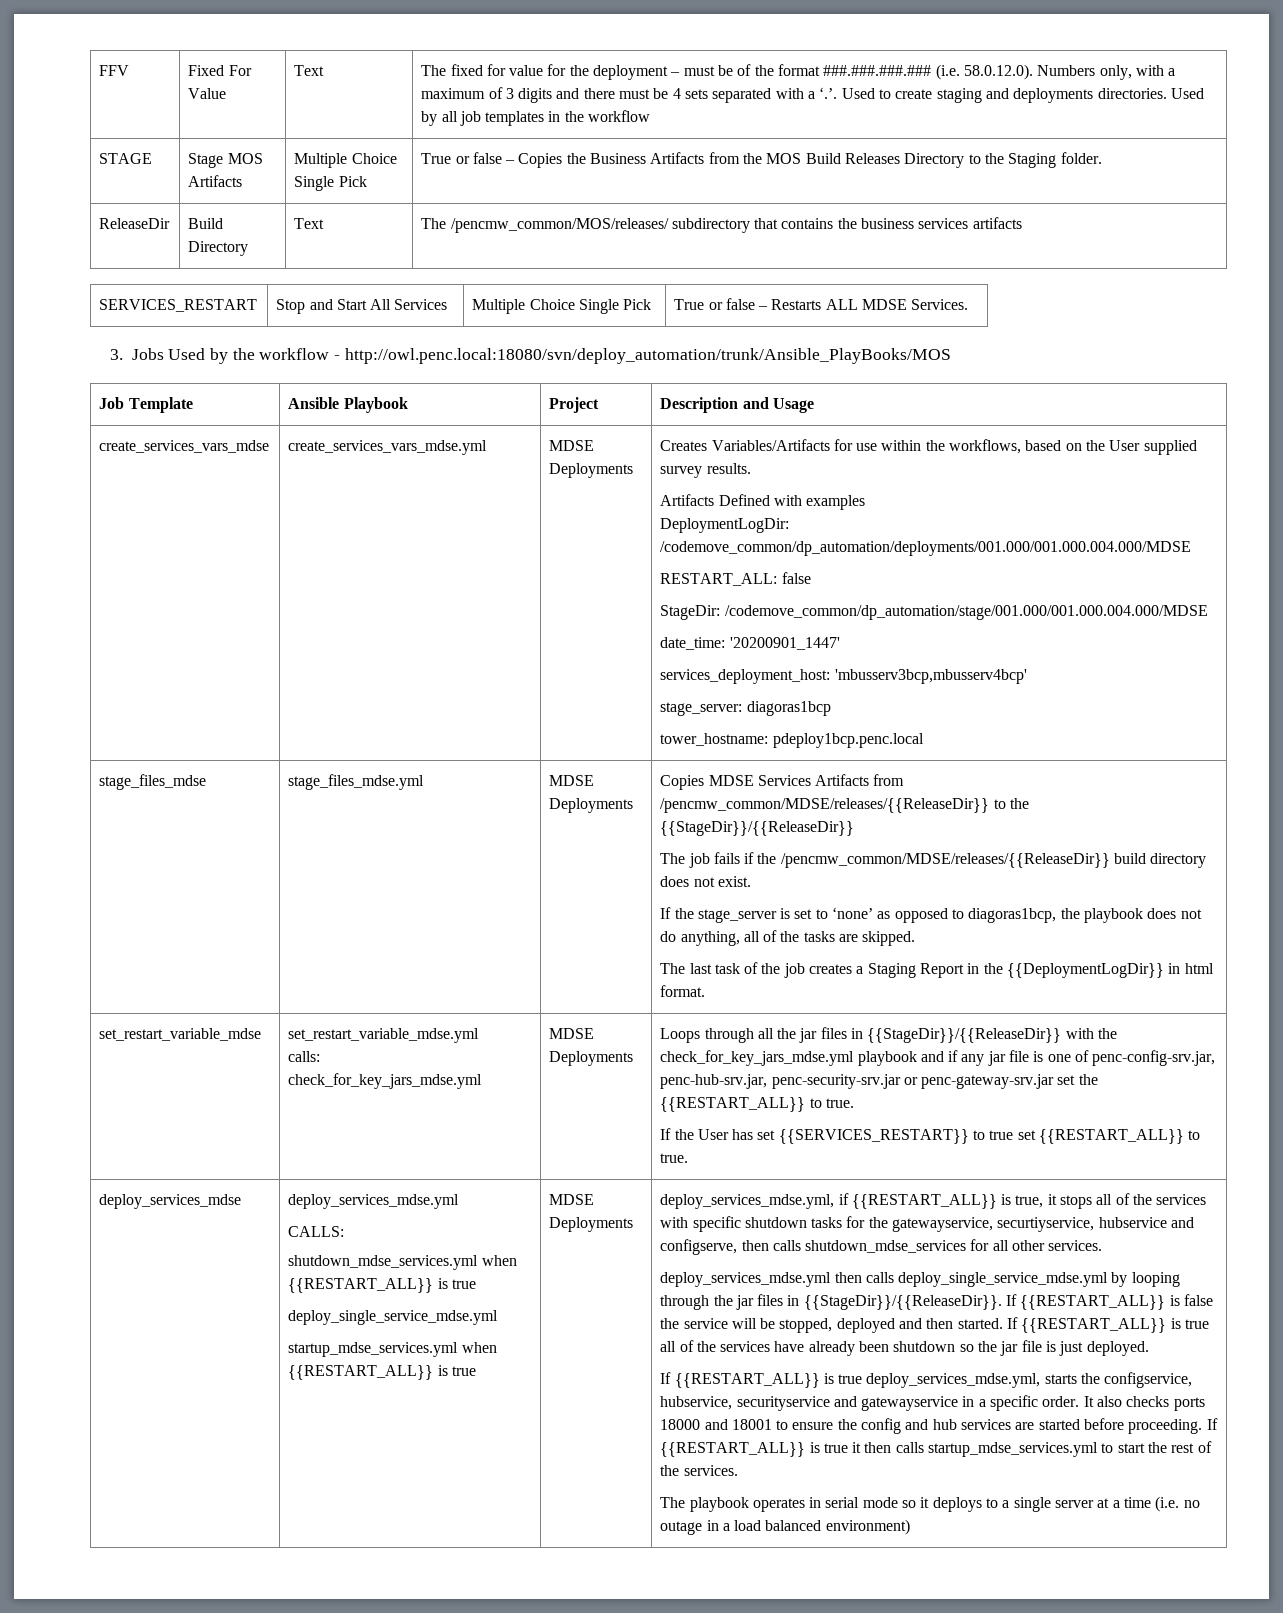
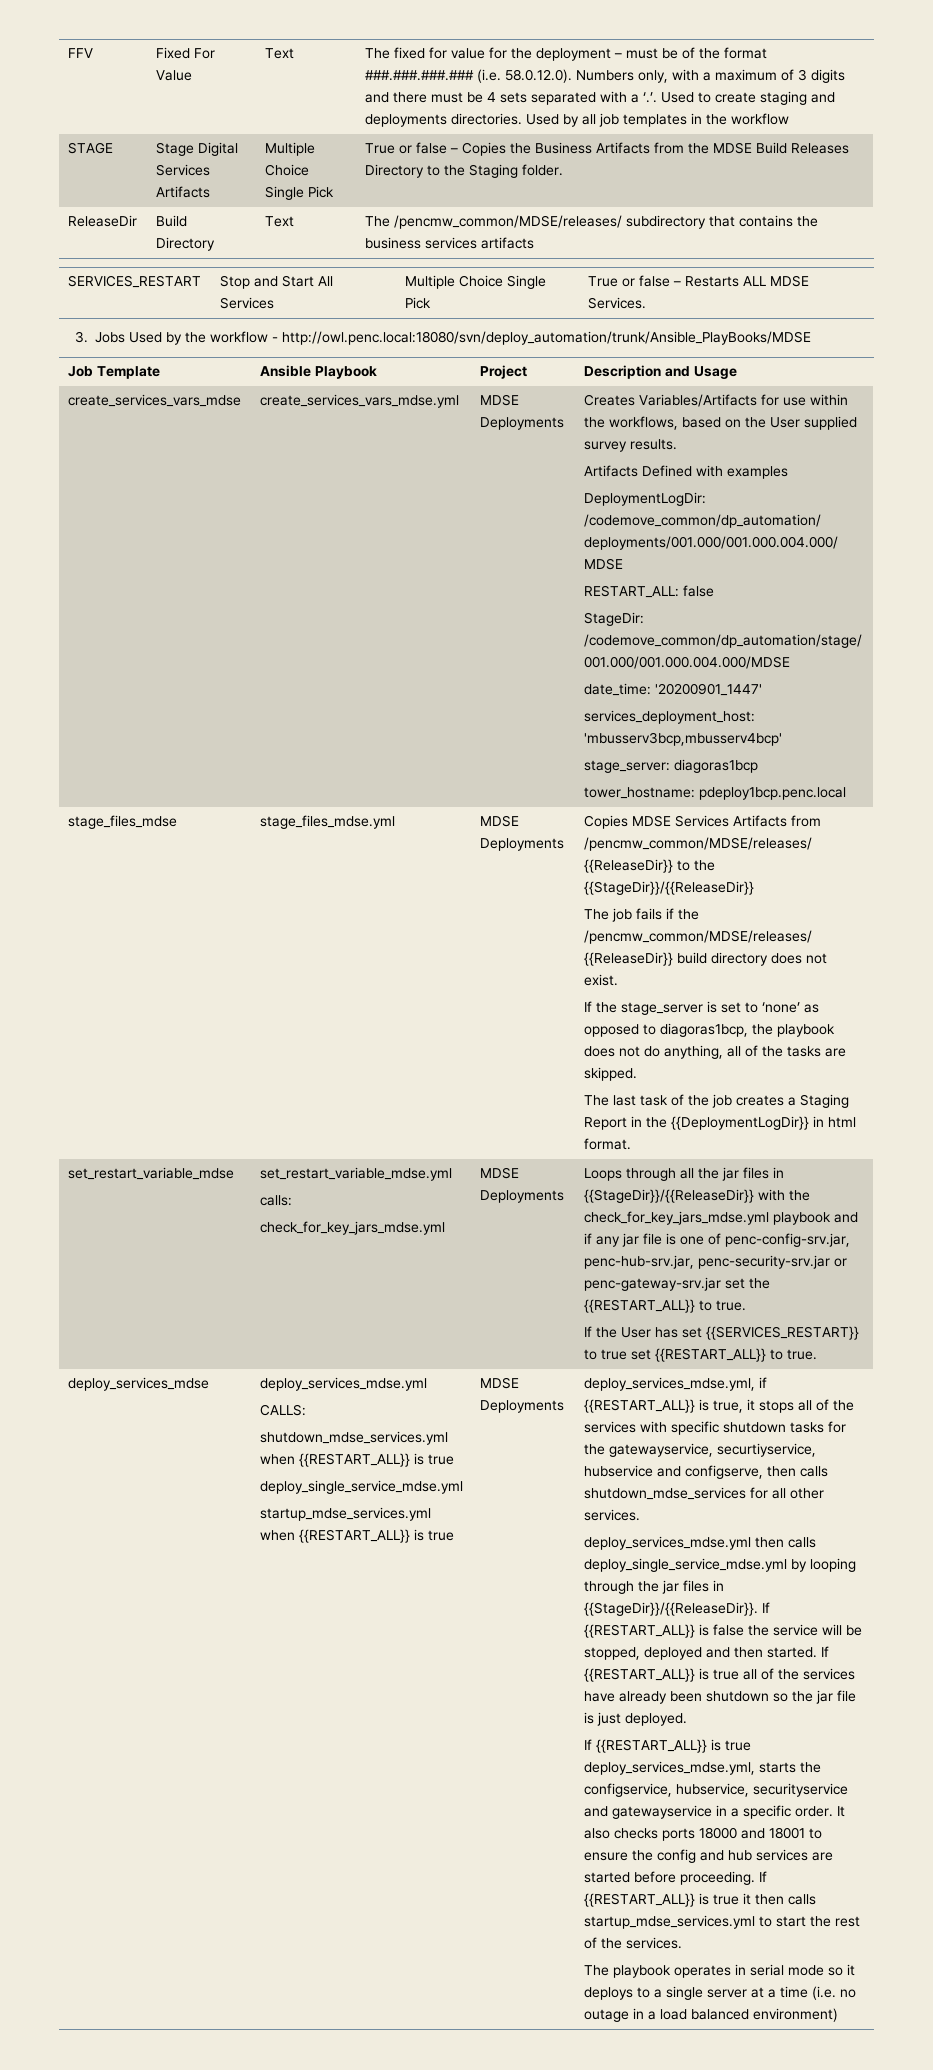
[227,153,263,164] MOS -> [198,142,239,156] [156,164,211,176] Digital Services
[766,153,802,164] MOS -> [713,142,753,154] MDSE
[450,218,669,233] /pencmw_common/MOS/releases/ -> [394,215,623,229] /pencmw_common/MDSE/releases/
[344,348,951,364] http://owl.penc.local:18080/svn/deploy_automation/trunk/Ansible_PlayBooks/MOS -> [282,331,812,345] http://owl.penc.local:18080/svn/deploy_automation/trunk/Ansible_PlayBooks/MDSE

